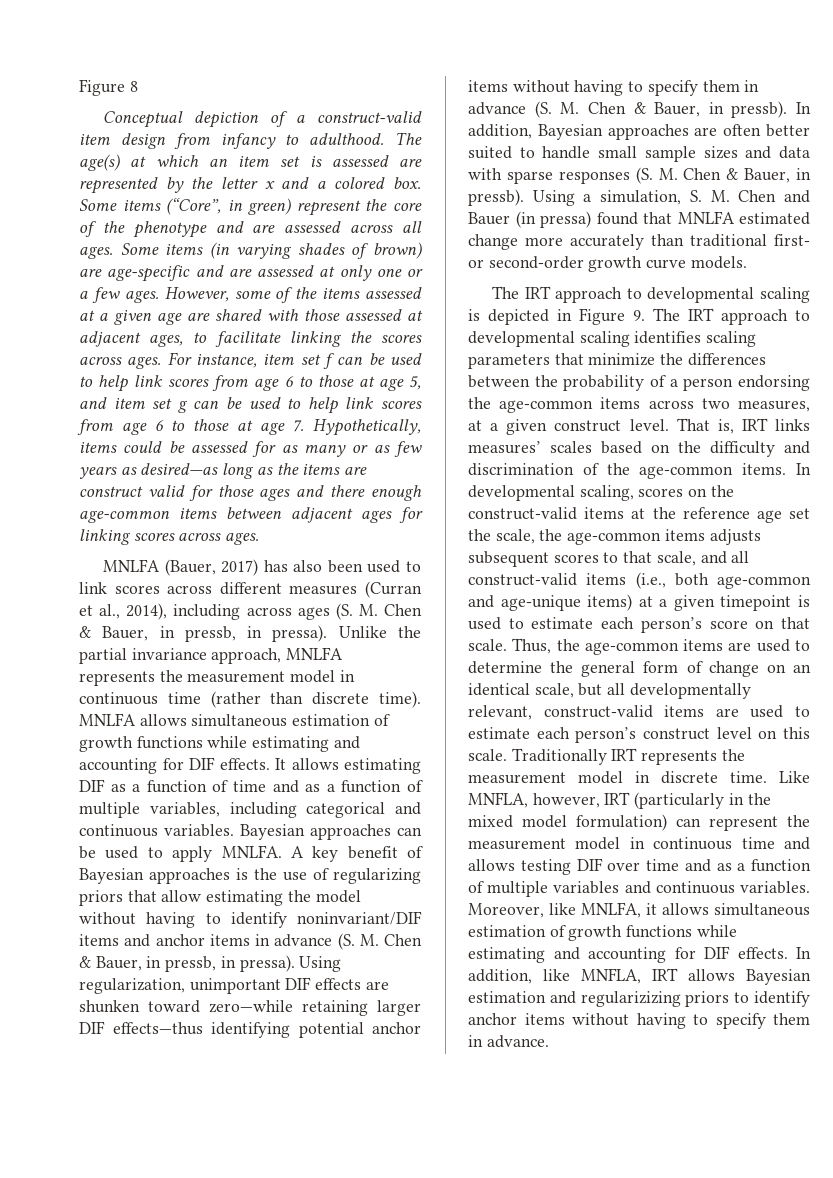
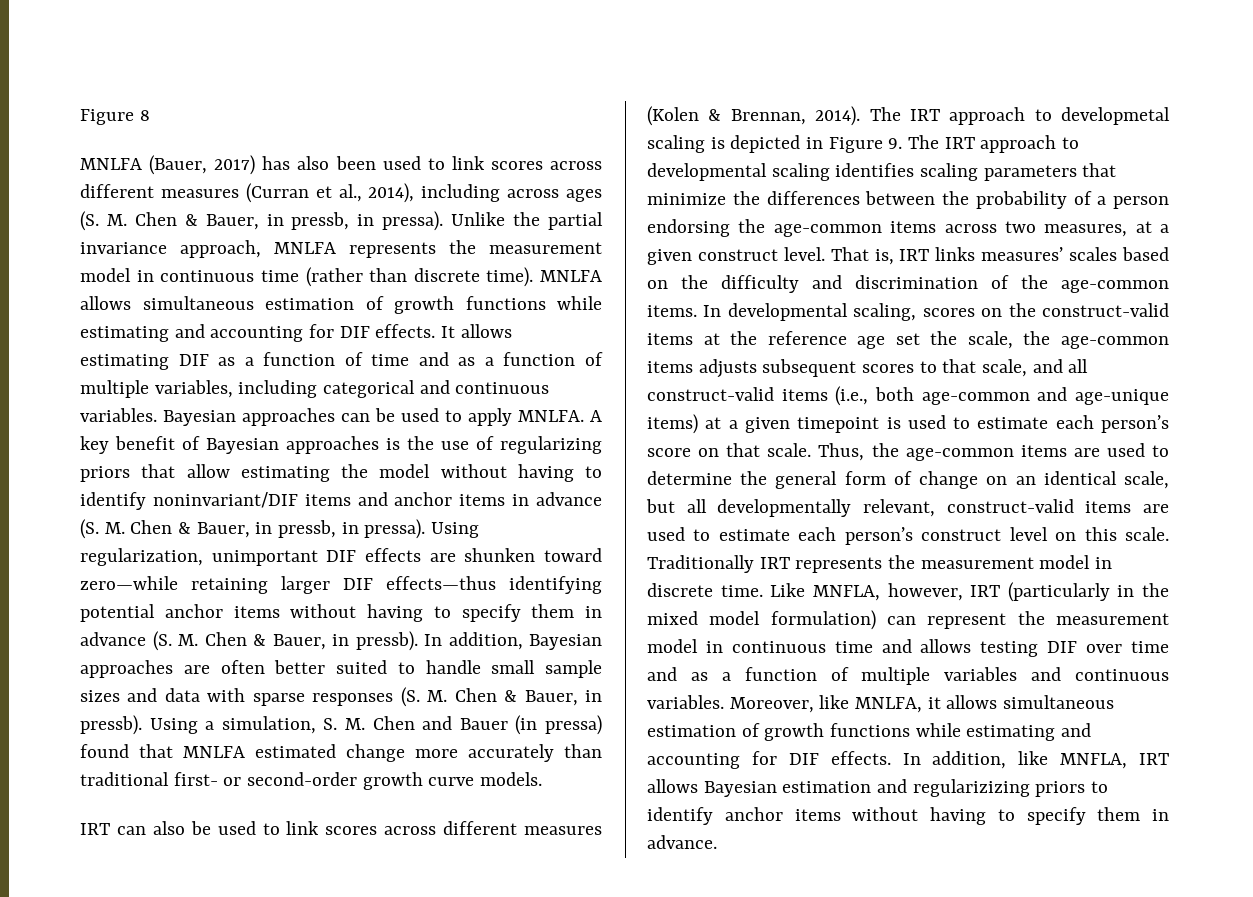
[103,111,422,128] [79,132,422,149] [79,154,422,171] [79,177,421,194] [79,198,422,216] [79,221,422,238] [79,242,422,259] [79,265,423,282] [79,287,422,303] [79,309,423,325] [79,331,422,347] [79,352,422,369] [79,375,421,392] [79,397,422,414] [77,419,421,436] [79,441,422,457] [79,463,368,479] [79,485,422,501] [79,507,423,523] [79,529,260,545] // Conceptual depiction of a construct-valid item design from infancy to adulthood. The age(s) at which an item set is assessed are represented by the letter x and a colored box. Some items (“Core”, in green) represent the core of the phenotype and are assessed across all ages. Some items (in varying shades of brown) are age-specific and are assessed at only one or a few ages. However, some of the items assessed at a given age are shared with those assessed at adjacent ages, to facilitate linking the scores across ages. For instance, item set f can be used to help link scores from age 6 to those at age 5, and item set g can be used to help link scores from age 6 to those at age 7. Hypothetically, items could be assessed for as many or as few years as desired—as long as the items are construct valid for those ages and there enough age-common items between adjacent ages for linking scores across ages. -> (150, 115) none
[492,286,755,303] The IRT approach to developmental -> [80,821,602,835] [647,106,1170,126] IRT can also be used to link scores across different measures (Kolen & Brennan, 2014). The IRT approach to developmetal

